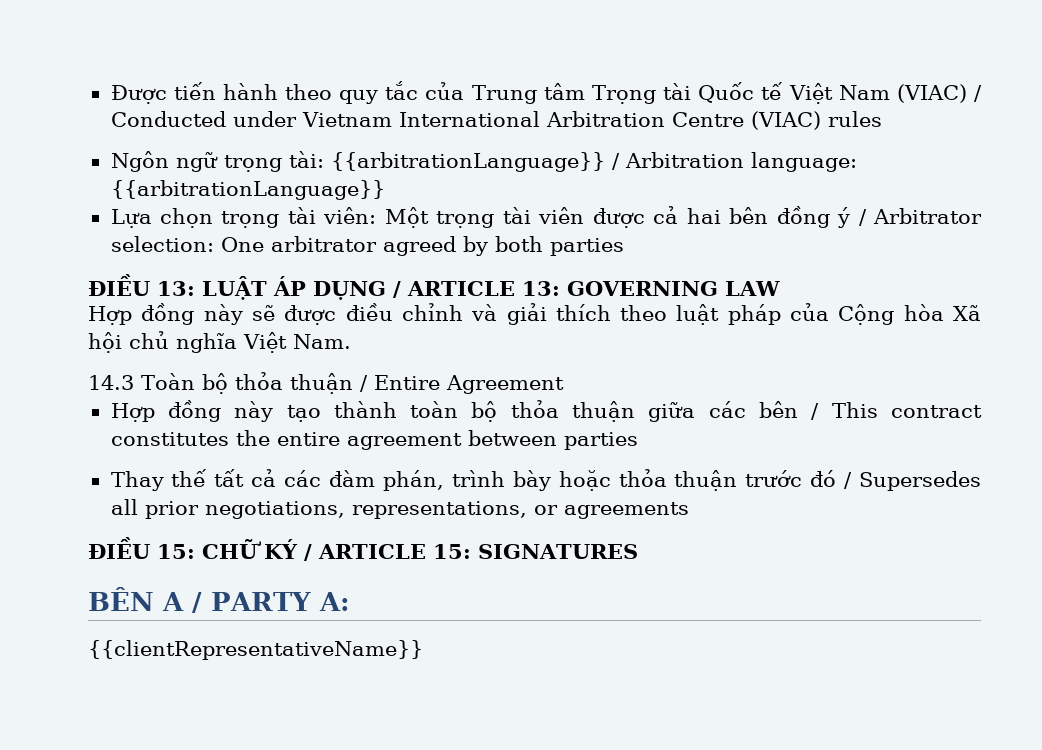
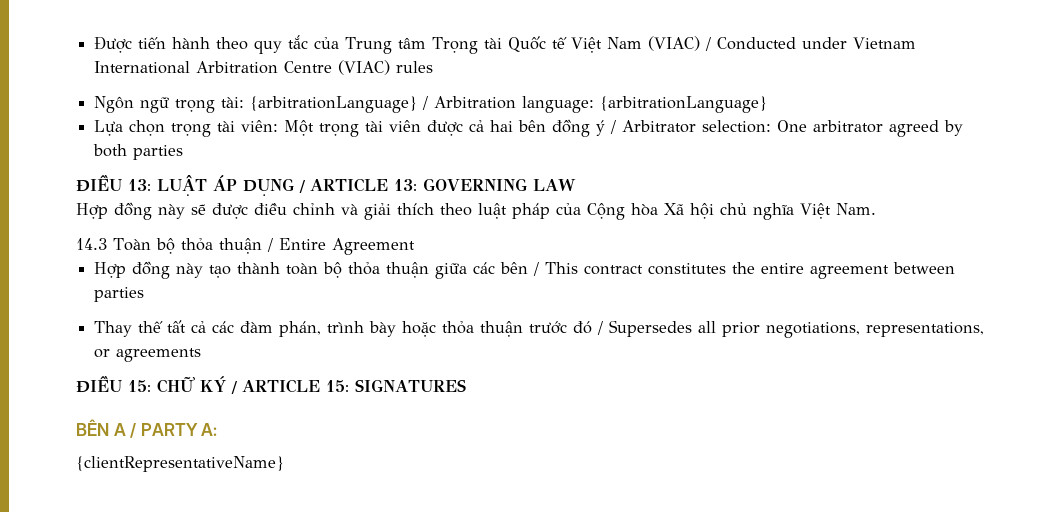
[330,152,605,172] {{arbitrationLanguage}} -> [250,96,418,113] {arbitrationLanguage}
[110,180,385,200] {{arbitrationLanguage}} -> [600,96,768,113] {arbitrationLanguage}
[88,640,423,660] {{clientRepresentativeName}} -> [76,456,284,472] {clientRepresentativeName}

